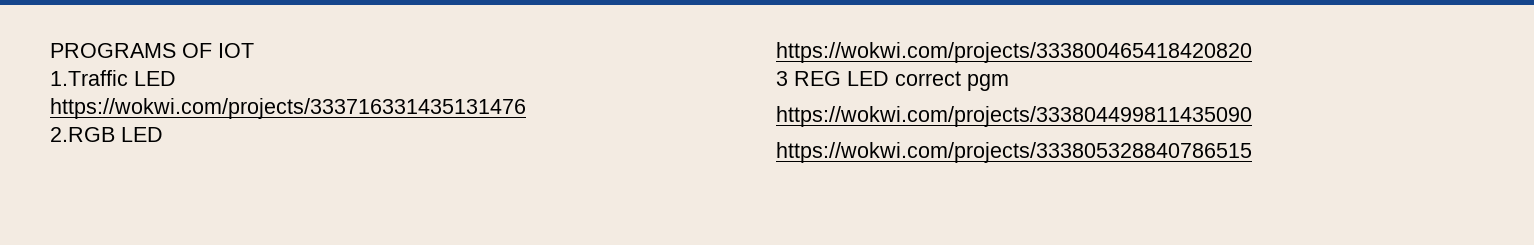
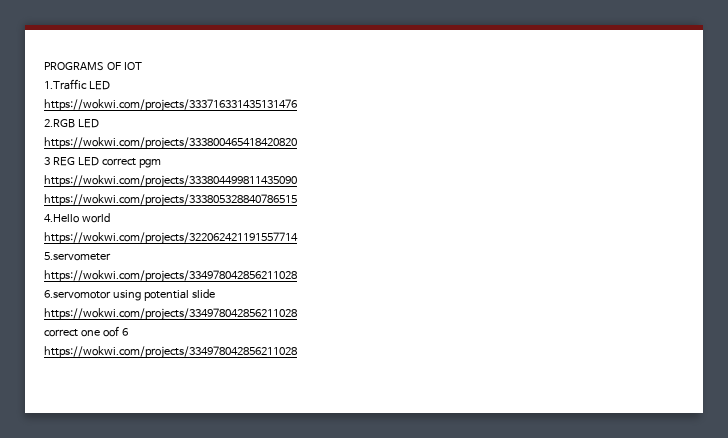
(1252, 152) none -> [44,213,110,223] [44,232,298,245] [44,252,111,261] [44,270,297,283] [44,289,215,301] [44,308,297,321] [44,326,128,337] [44,346,297,359] // 4.Hello world // https://wokwi.com/projects/322062421191557714 // 5.servometer // https://wokwi.com/projects/334978042856211028 // 6.servomotor using potential slide // https://wokwi.com/projects/334978042856211028 // correct one oof 6 // https://wokwi.com/projects/334978042856211028

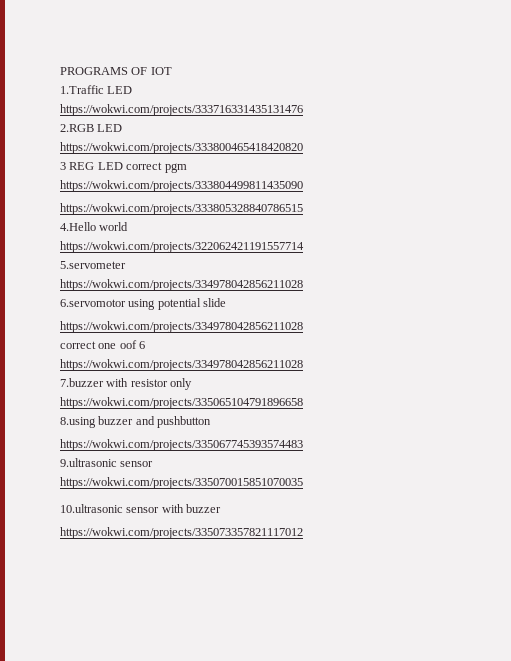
(297, 352) none -> [60,378,193,390] [60,397,303,409] [60,416,212,428] [60,439,303,451] [60,458,154,467] [60,477,303,489] [60,504,222,513] [60,527,303,539] // 7.buzzer with resistor only // https://wokwi.com/projects/335065104791896658 // 8.using buzzer and pushbutton // https://wokwi.com/projects/335067745393574483 // 9.ultrasonic sensor // https://wokwi.com/projects/335070015851070035 // 10.ultrasonic sensor with buzzer // https://wokwi.com/projects/335073357821117012

